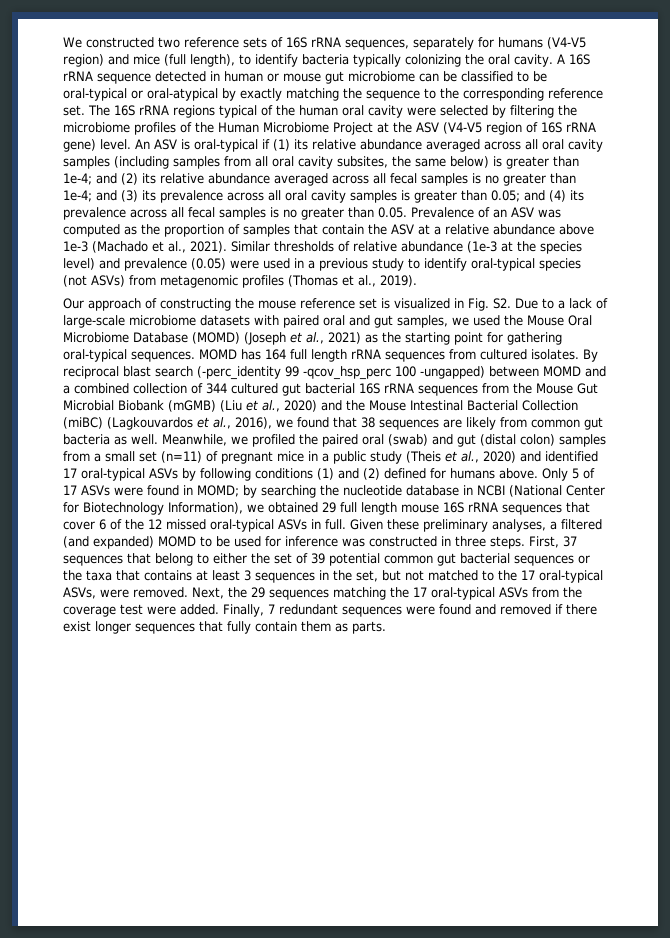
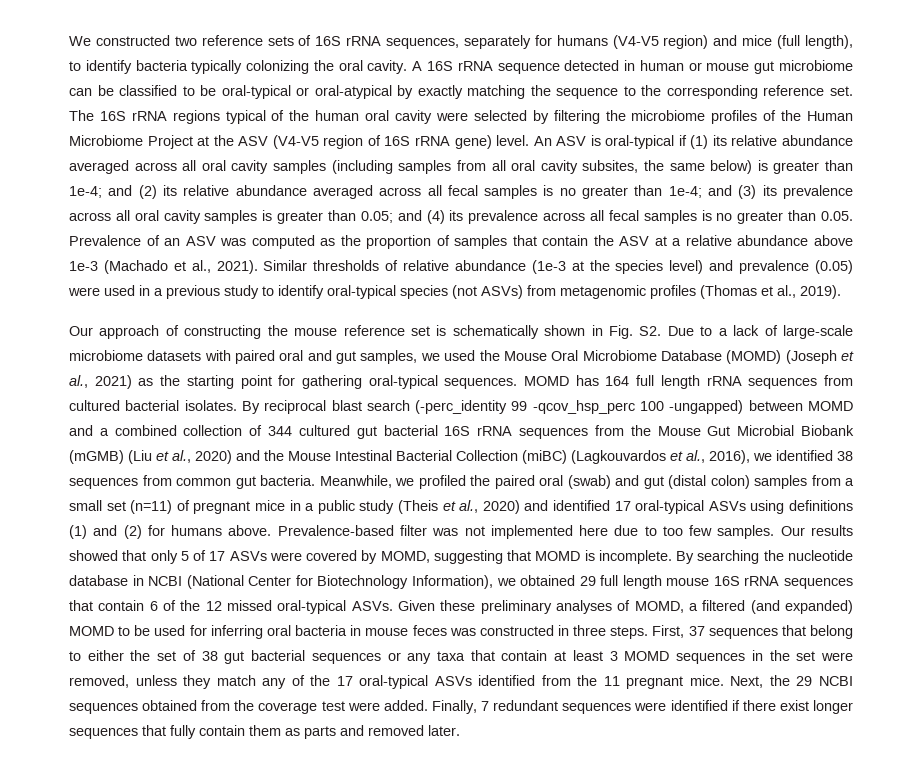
[394,298,450,309] visualized -> [452,325,586,339] schematically shown
(527, 354) none -> [125,400,180,411] bacterial
[297,417,603,430] [63,434,158,445] found that 38 sequences are likely from common gut bacteria as well. -> [776,450,853,461] [69,475,315,489] identified 38 sequences from common gut bacteria.
[182,468,313,481] by following conditions -> [750,500,854,514] using definitions
[384,468,426,479] defined -> (142, 532) none
[542,468,568,481] Only -> [277,525,854,539] [69,550,178,564] Prevalence-based filter was not implemented here due to too few samples. Our results showed that only
[147,485,257,498] found in MOMD; by -> [306,550,695,564] covered by MOMD, suggesting that MOMD is incomplete. By
[63,521,95,530] cover -> [98,600,145,611] contain
[278,519,546,532] ASVs in full. Given these preliminary analyses, -> [351,600,684,614] ASVs. Given these preliminary analyses of MOMD,
[285,536,338,547] inference -> [210,625,447,639] inferring oral bacteria in mouse feces
[311,553,433,566] 39 potential common -> [201,651,218,661] 38
[63,570,82,581] the -> [407,653,432,664] any
[144,570,192,581] contains -> [501,650,548,661] contain
(251, 575) none -> [624,651,670,661] MOMD
[356,570,603,583] [63,587,528,600] set, but not matched to the 17 oral-typical ASVs, were removed. Next, the 29 sequences matching the 17 oral-typical ASVs -> [796,651,854,661] [69,675,853,689] [69,700,198,714] set were removed, unless they match any of the 17 oral-typical ASVs identified from the 11 pregnant mice. Next, the 29 NCBI sequences obtained
[439,604,551,615] found and removed -> [670,700,728,711] identified
[352,621,386,634] parts. -> [304,725,460,739] parts and removed later.

